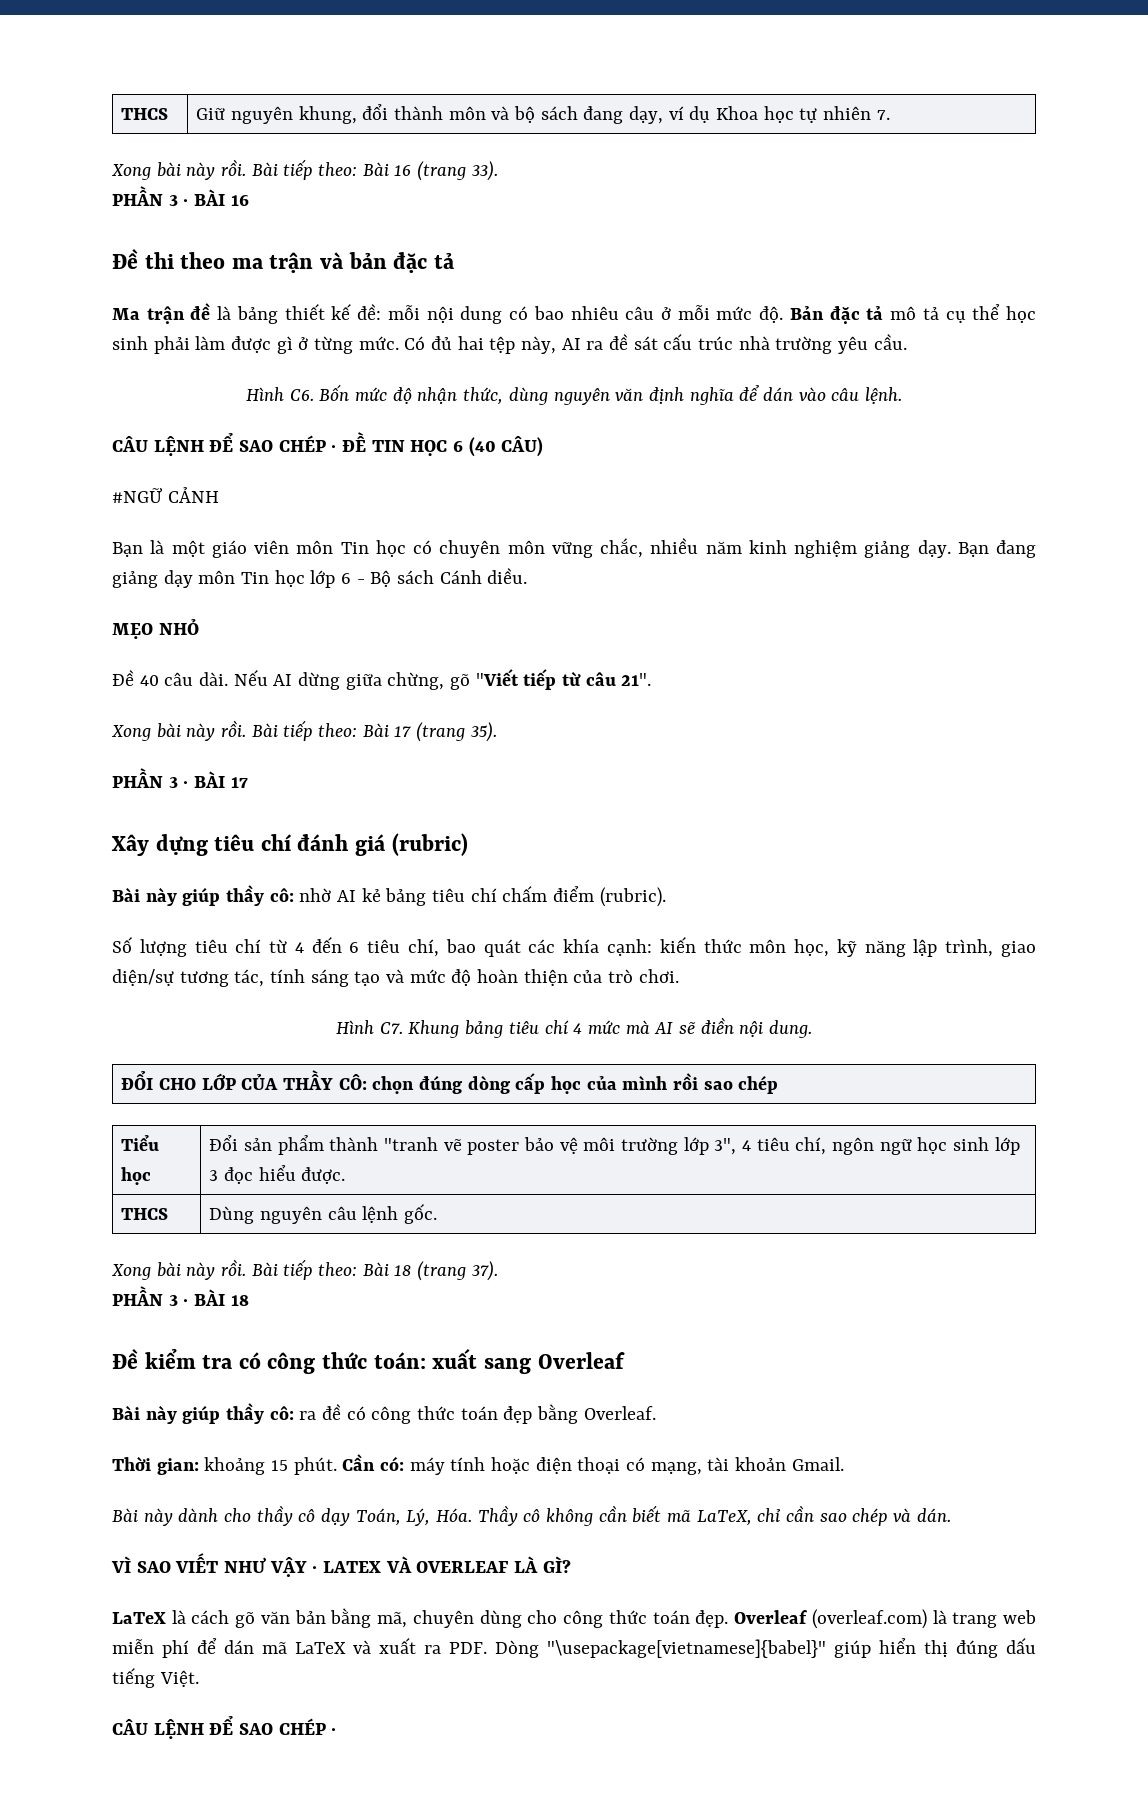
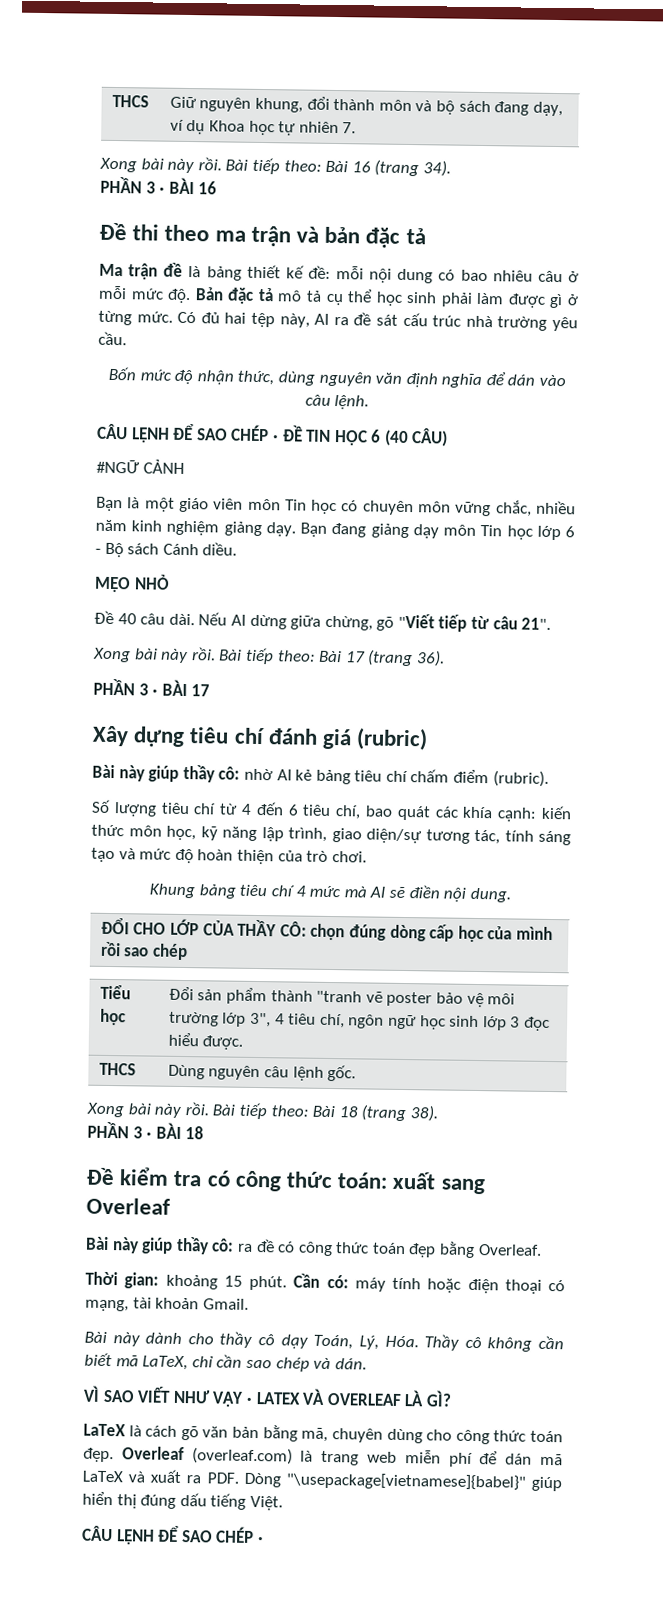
[471,161,498,181] 33). -> [422,160,451,177] 34).
[246,387,314,401] Hình C6. -> (127, 338) none
[470,722,497,742] 35). -> [415,650,445,667] 36).
[336,1020,403,1034] Hình C7. -> (367, 857) none
[471,1261,498,1281] 37). -> [409,1105,438,1122] 38).

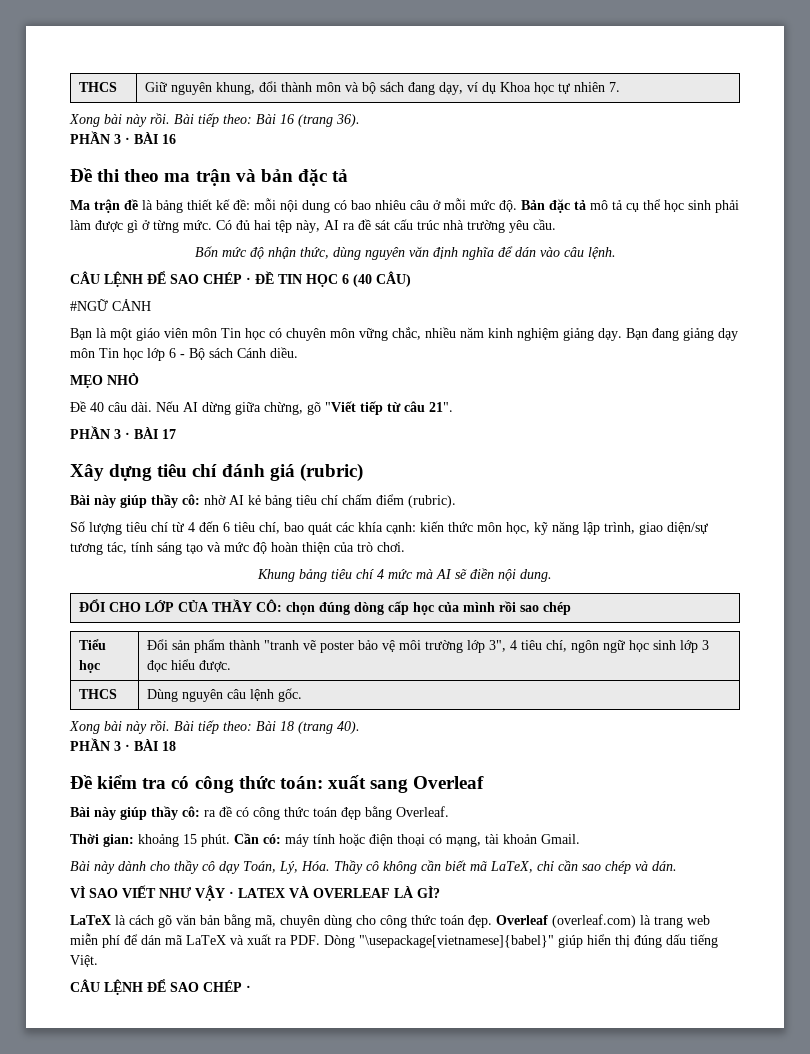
[422,160,451,177] 34). -> [336,114,360,127] 36).
[92,647,445,667] // Xong bài này rồi. Bài tiếp theo: Bài 17 (trang 36). -> (453, 407) none
[409,1105,438,1122] 38). -> [337,721,360,734] 40).

